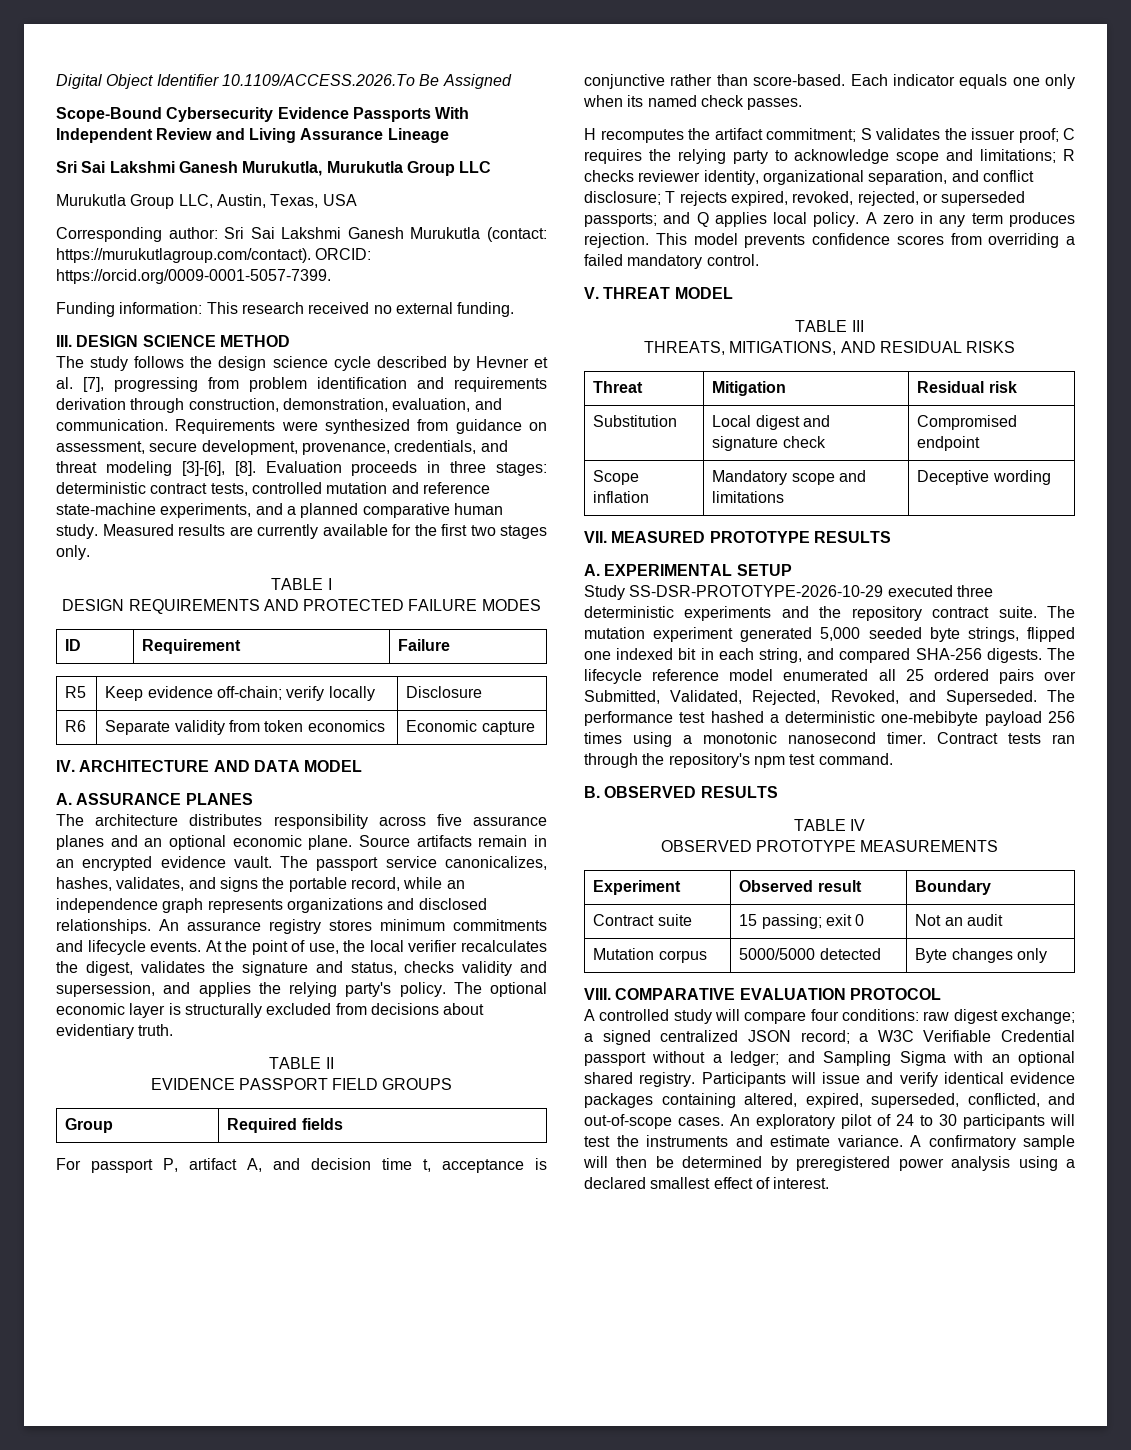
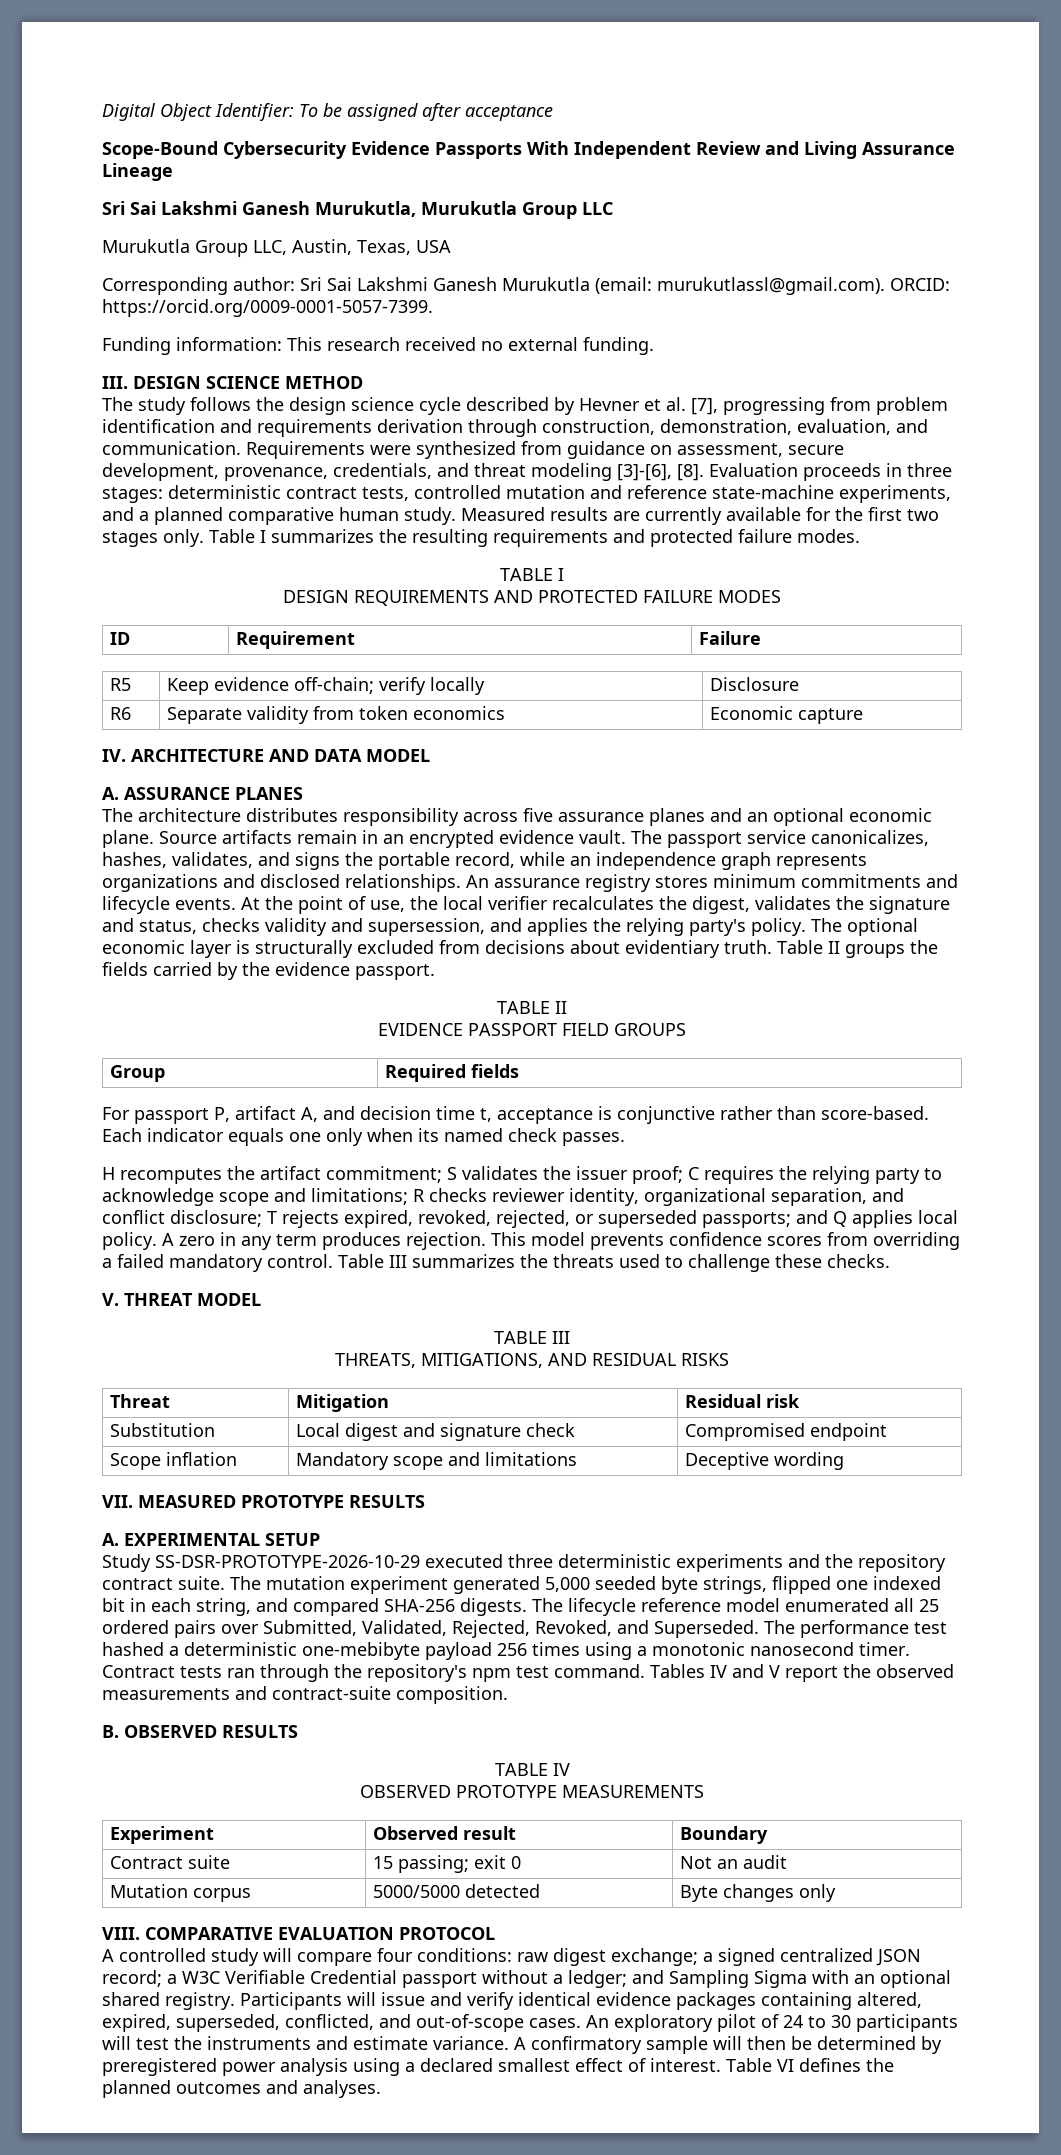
[156,74,512,89] Identifier 10.1109/ACCESS.2026.To Be Assigned -> [215,103,553,121] Identifier: To be assigned after acceptance
[487,227,547,242] [56,248,311,263] (contact: https://murukutlagroup.com/contact). -> [595,277,885,295] (email: murukutlassl@gmail.com).
(90, 552) none -> [209,529,860,547] Table I summarizes the resulting requirements and protected failure modes.
(174, 1030) none -> [777,940,938,958] [102,962,435,980] Table II groups the fields carried by the evidence passport.
(759, 260) none -> [338,1254,890,1272] Table III summarizes the threats used to challenge these checks.
(893, 759) none -> [650,1664,954,1682] [102,1686,508,1704] Tables IV and V report the observed measurements and contract-suite composition.
(830, 1183) none -> [726,2058,894,2072] [102,2080,381,2098] Table VI defines the planned outcomes and analyses.

